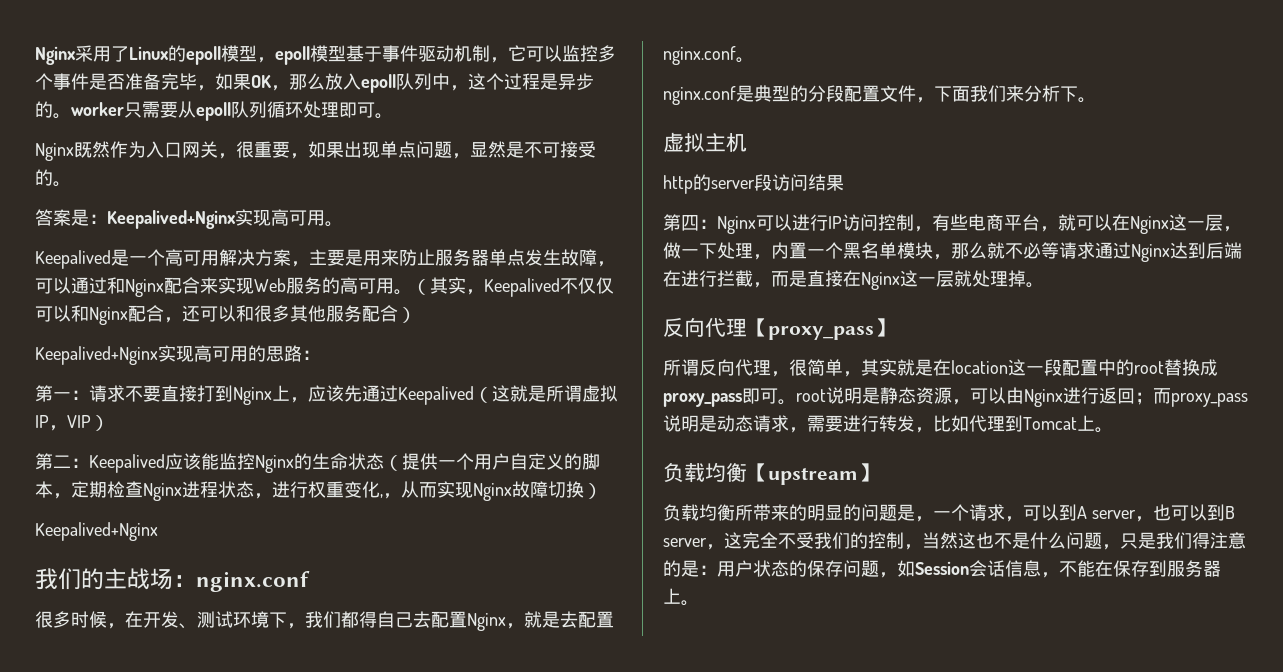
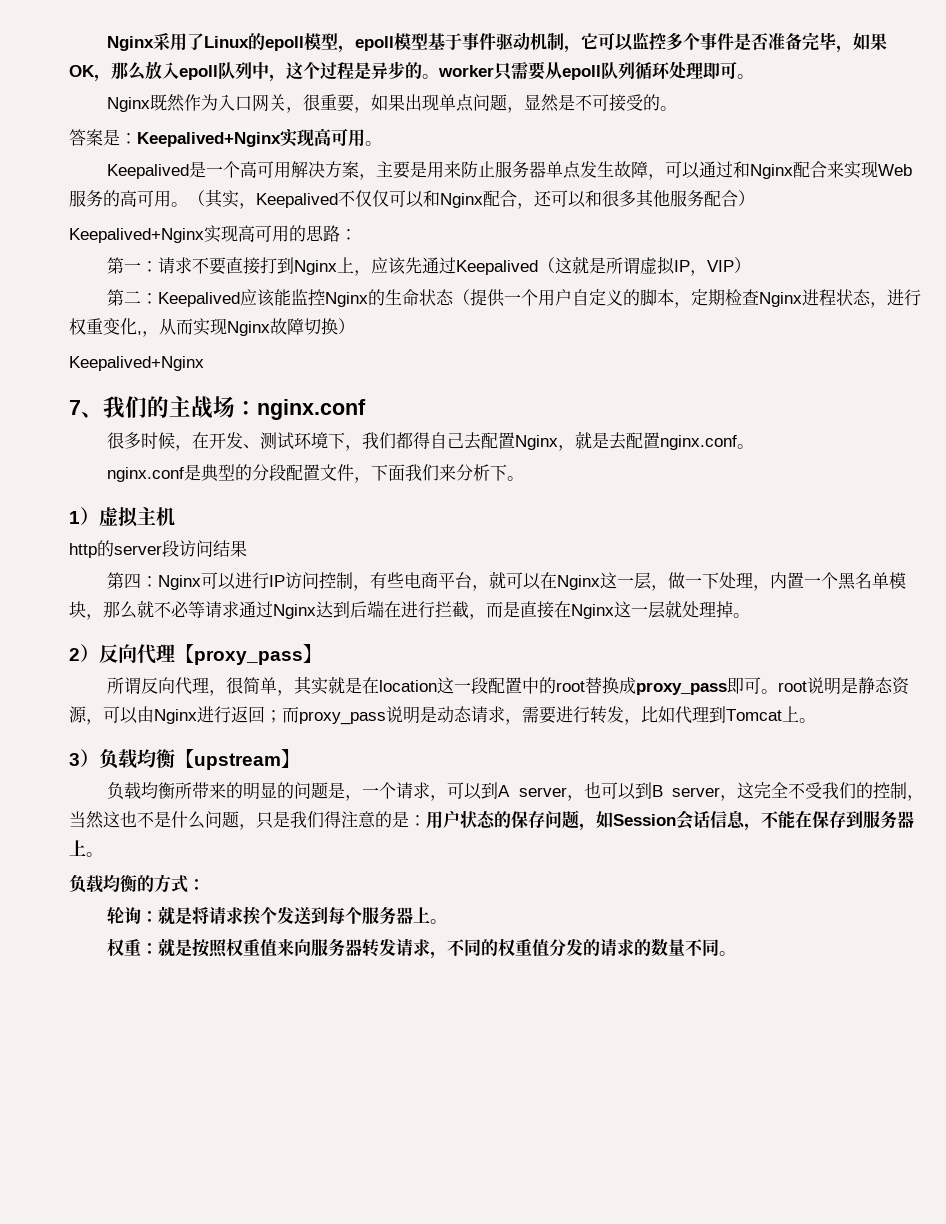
(158, 531) none -> [69,400,103,418] 7、
(1096, 100) none -> [69,507,99,525] 1）
(1044, 285) none -> [69,644,99,662] 2）
(1113, 430) none -> [69,749,99,767] 3）
(699, 603) none -> [69,874,205,893] [107,906,448,925] [107,938,737,959] // 负载均衡的方式： // 轮询：就是将请求挨个发送到每个服务器上。 // 权重：就是按照权重值来向服务器转发请求，不同的权重值分发的请求的数量不同。

